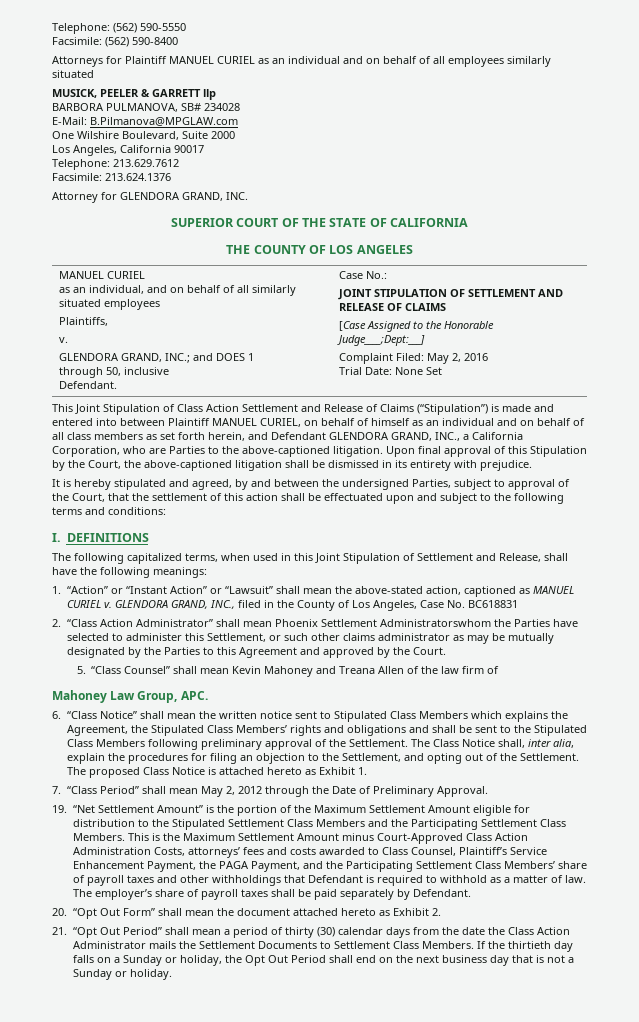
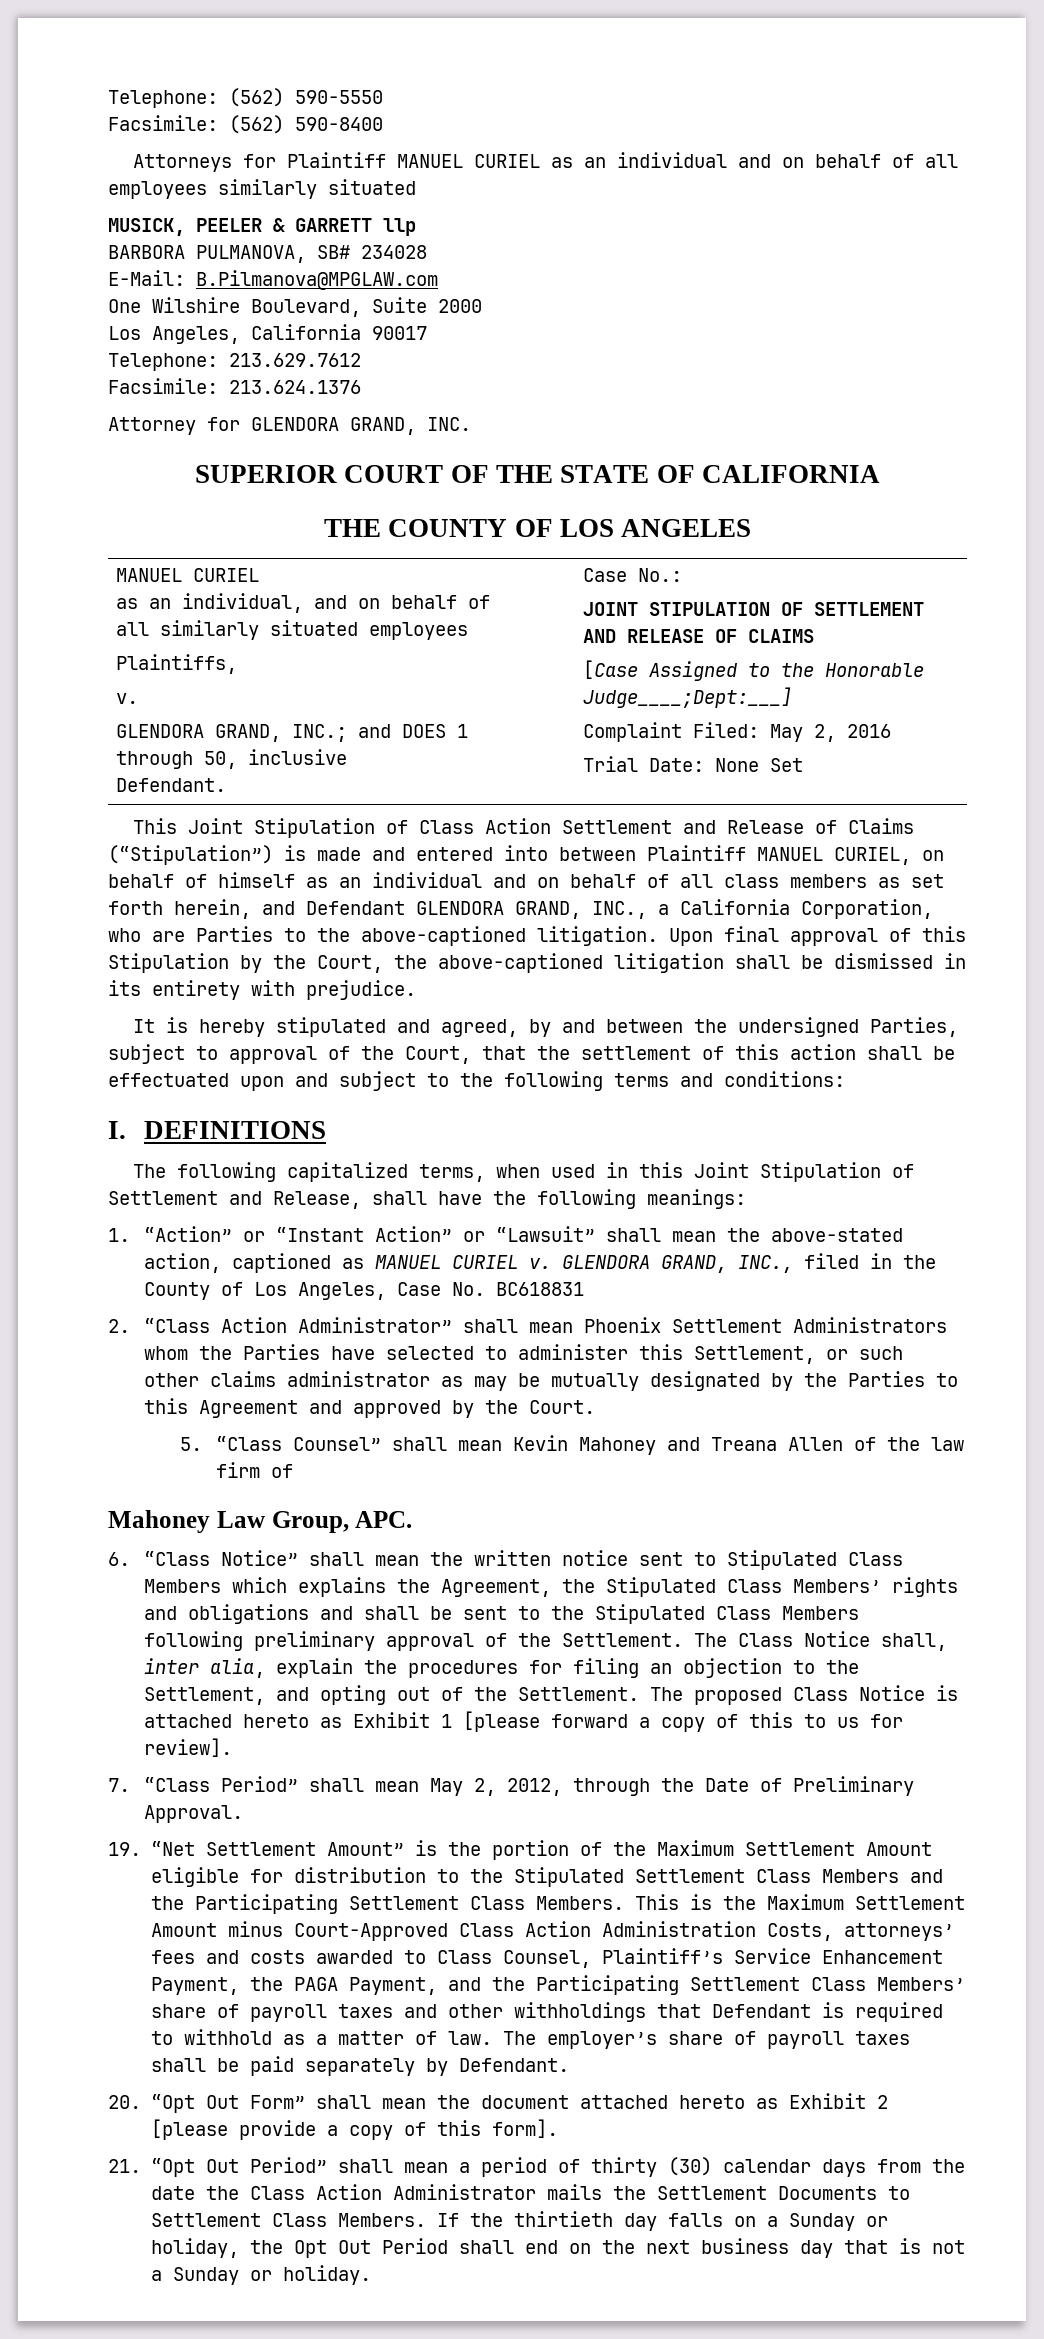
[379,619,491,627] Administratorswhom -> [793,1317,948,1333] [144,1346,189,1360] Administrators whom
[357,767,367,775] 1. -> [441,1711,904,1732] [144,1738,233,1757] 1 [please forward a copy of this to us for review].
[237,786,262,794] 2012 -> [507,1778,563,1796] 2012,
[431,908,441,916] 2. -> [876,2095,888,2109] [150,2119,558,2140] 2 [please provide a copy of this form].

